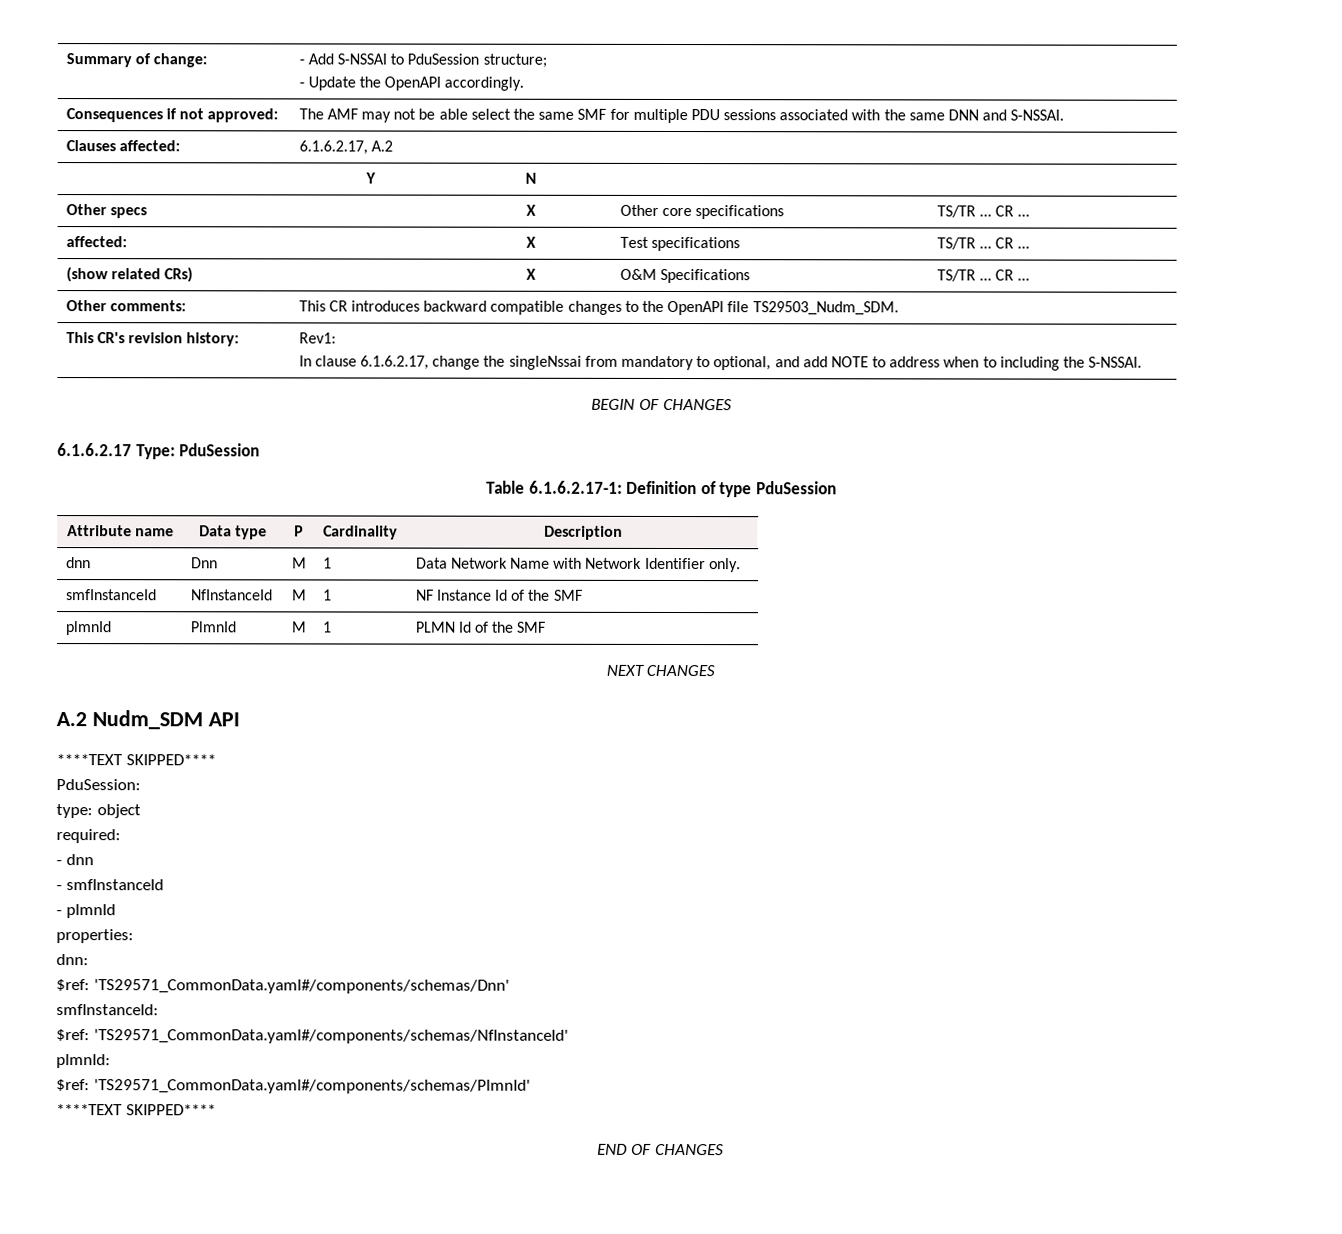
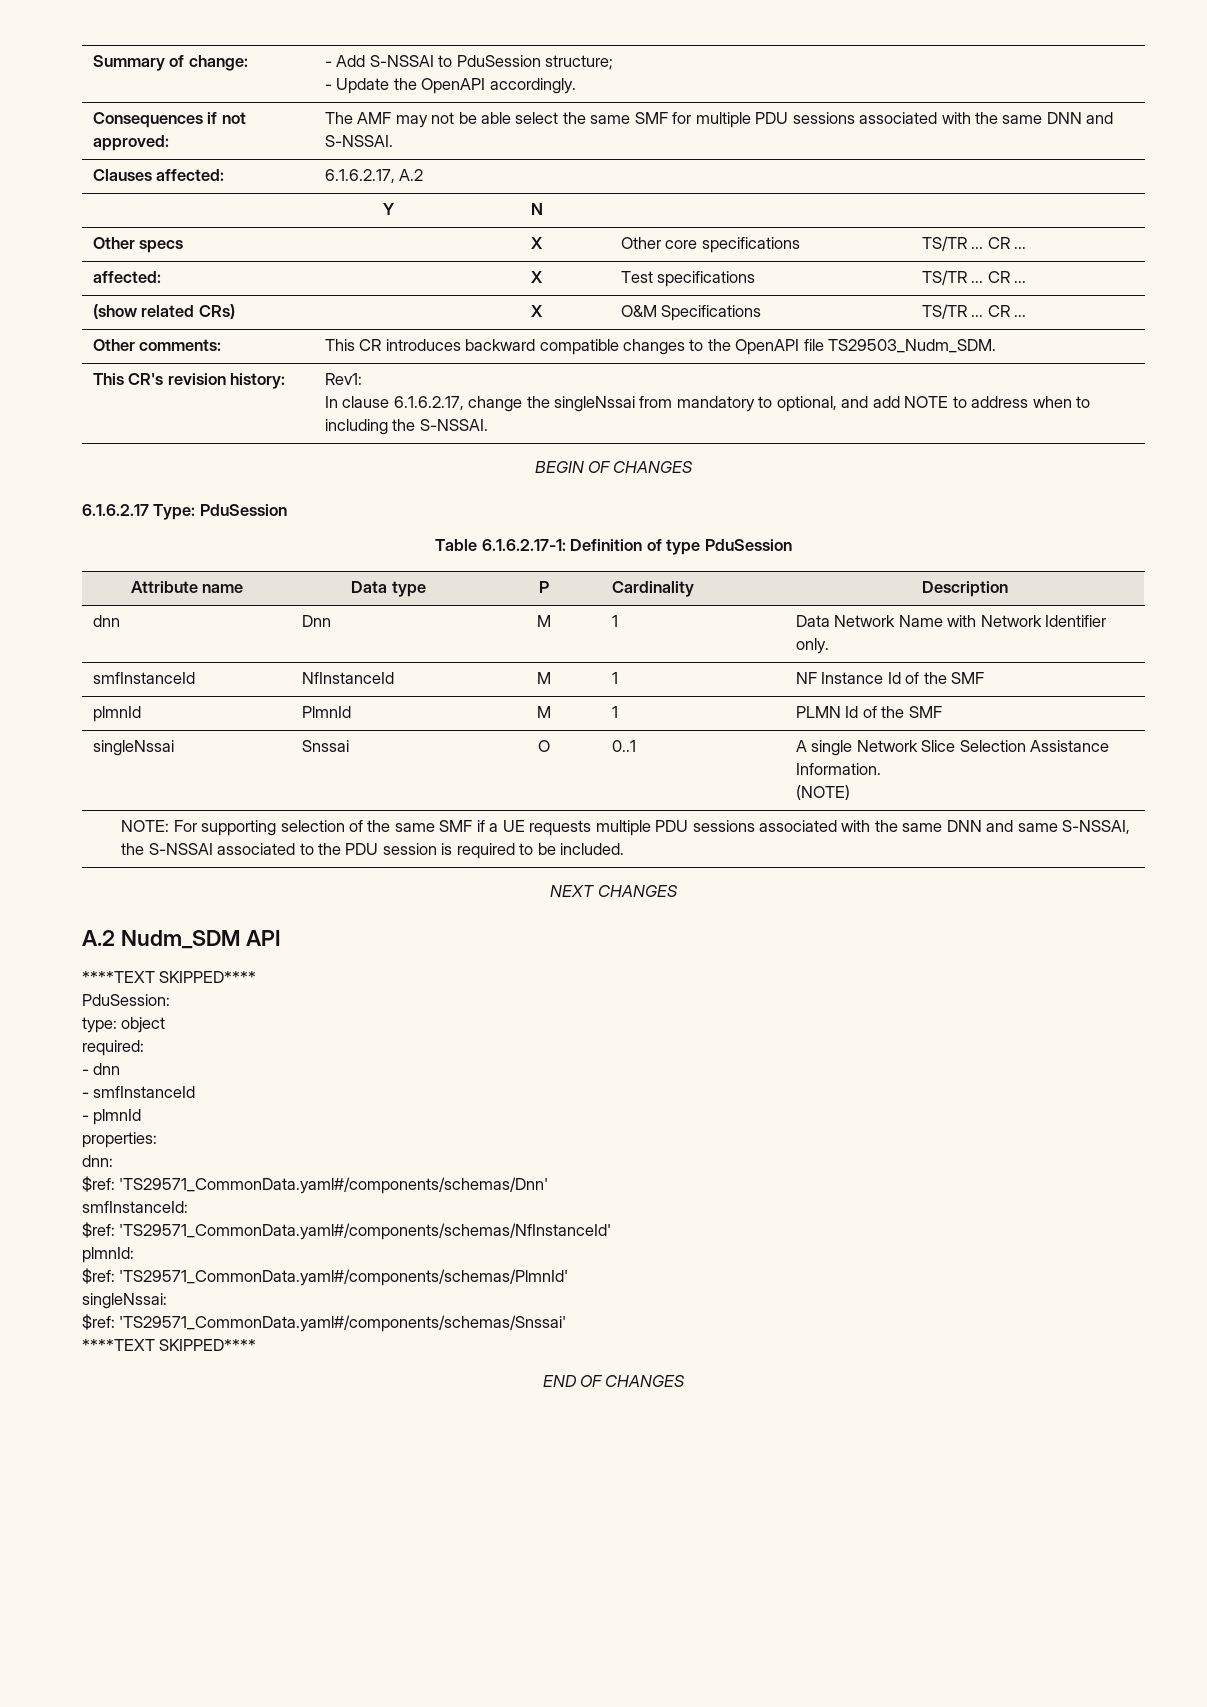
(546, 627) none -> [92,740,174,756] [301,740,349,752] [537,740,550,752] [611,740,636,752] [795,740,1109,756] [795,763,881,775] [795,785,850,800] [121,820,1131,836] [121,843,625,859] // singleNssai | Snssai | O | 0..1 | A single Network Slice Selection Assistance Information. // (NOTE) // NOTE: For supporting selection of the same SMF if a UE requests multiple PDU sessions associated with the same DNN and same S-NSSAI, the S-NSSAI associated to the PDU session is required to be included.
(531, 1086) none -> [82,1293,167,1309] [82,1314,567,1332] // singleNssai: // $ref: 'TS29571_CommonData.yaml#/components/schemas/Snssai'

